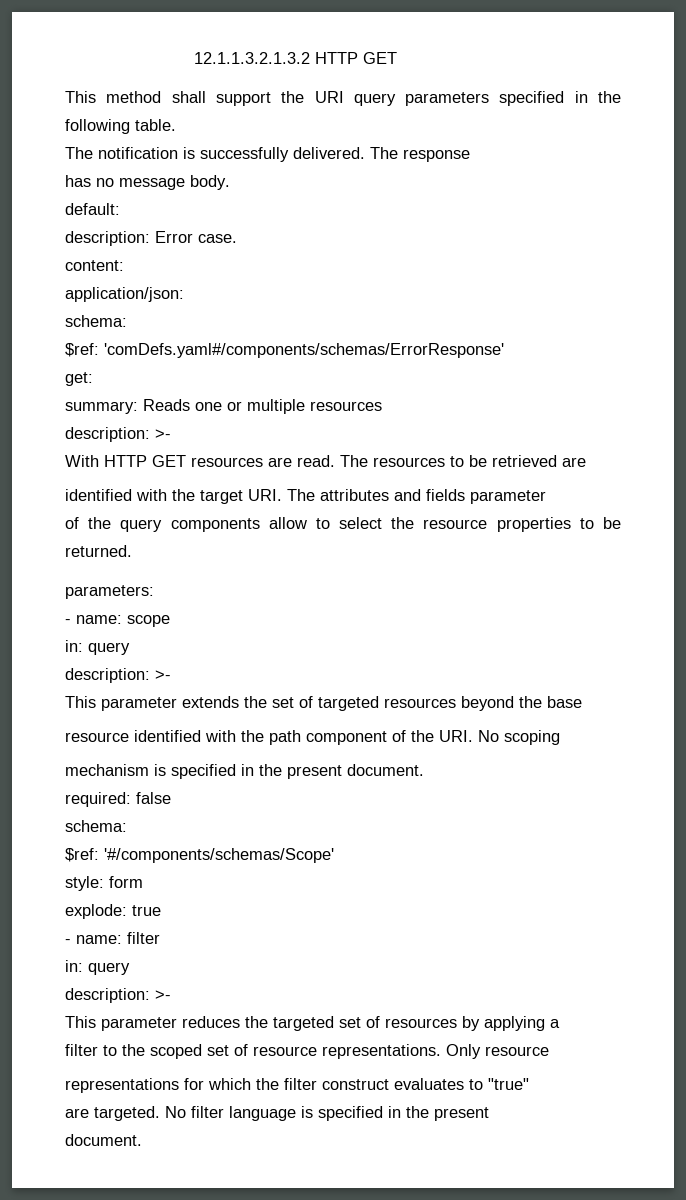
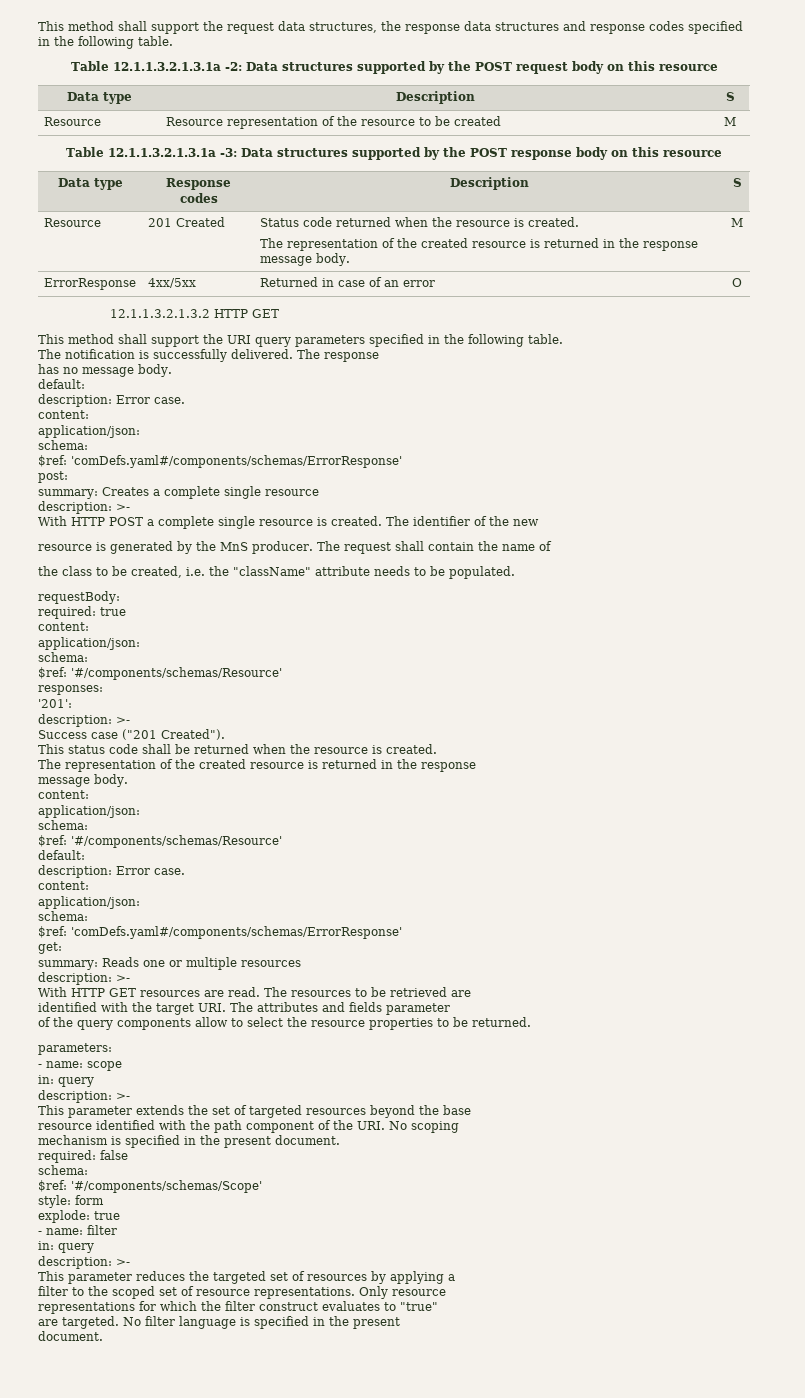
(194, 58) none -> [38,21,743,34] [38,36,173,49] [70,61,718,74] [67,92,132,104] [396,91,475,104] [725,92,735,101] [43,117,101,126] [165,116,501,129] [724,117,736,126] [66,147,722,160] [58,178,123,190] [166,178,231,190] [179,193,218,203] [450,177,529,190] [732,178,742,187] [43,218,101,227] [147,217,225,227] [259,217,579,227] [259,238,698,251] [259,253,350,266] [731,218,743,227] [43,278,136,290] [147,278,196,288] [259,277,435,287] [732,278,742,287] This method shall support the request data structures, the response data structures and response codes specified in the following table. // Table 12.1.1.3.2.1.3.1a -2: Data structures supported by the POST request body on this resource // Data type | Description | S // Resource | Resource representation of the resource to be created | M // Table 12.1.1.3.2.1.3.1a -3: Data structures supported by the POST response body on this resource // Data type | Response codes | Description | S // Resource | 201 Created | Status code returned when the resource is created. // The representation of the created resource is returned in the response message body. | M // ErrorResponse | 4xx/5xx | Returned in case of an error | O //
(504, 350) none -> [38,471,68,483] [38,486,319,499] [38,501,130,514] [38,516,539,529] [38,541,552,554] [38,566,515,579] [38,591,120,604] [38,606,126,619] [38,622,89,631] [38,637,140,650] [38,652,88,662] [38,667,282,680] [38,685,103,695] [38,699,72,708] [38,714,130,727] [38,729,225,740] [38,744,437,754] [38,759,476,772] [38,774,128,787] [38,790,89,799] [38,805,140,818] [38,820,88,830] [38,835,282,848] [38,850,85,860] [38,865,185,878] [38,881,89,890] [38,896,140,909] [38,911,88,921] [38,926,402,939] // post: // summary: Creates a complete single resource // description: >- // With HTTP POST a complete single resource is created. The identifier of the new // resource is generated by the MnS producer. The request shall contain the name of // the class to be created, i.e. the "className" attribute needs to be populated. // requestBody: // required: true // content: // application/json: // schema: // $ref: '#/components/schemas/Resource' // responses: // '201': // description: >- // Success case ("201 Created"). // This status code shall be returned when the resource is created. // The representation of the created resource is returned in the response // message body. // content: // application/json: // schema: // $ref: '#/components/schemas/Resource' // default: // description: Error case. // content: // application/json: // schema: // $ref: 'comDefs.yaml#/components/schemas/ErrorResponse'

